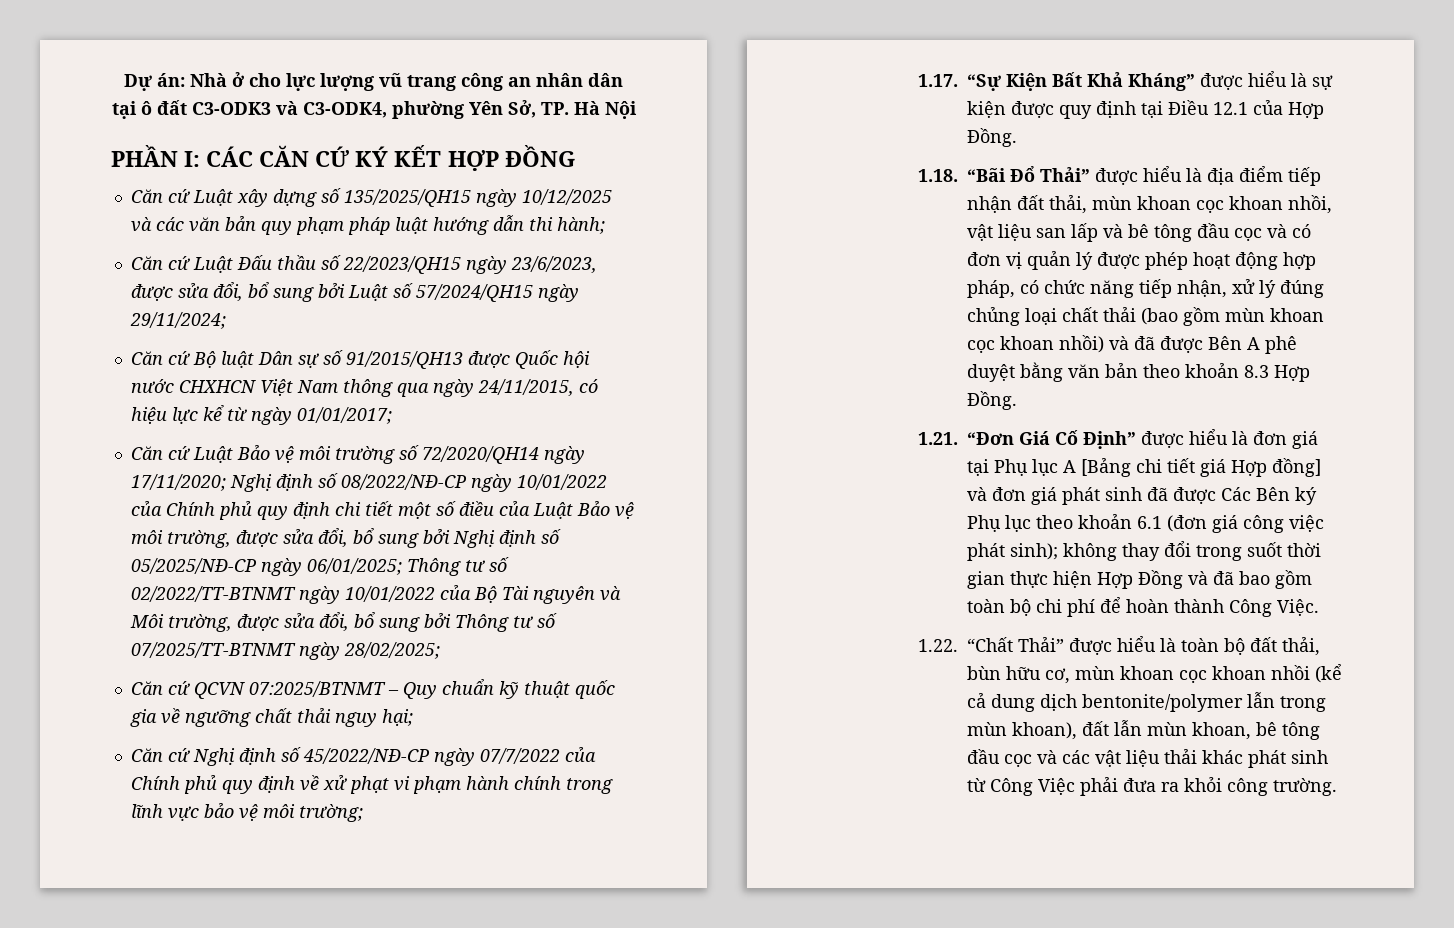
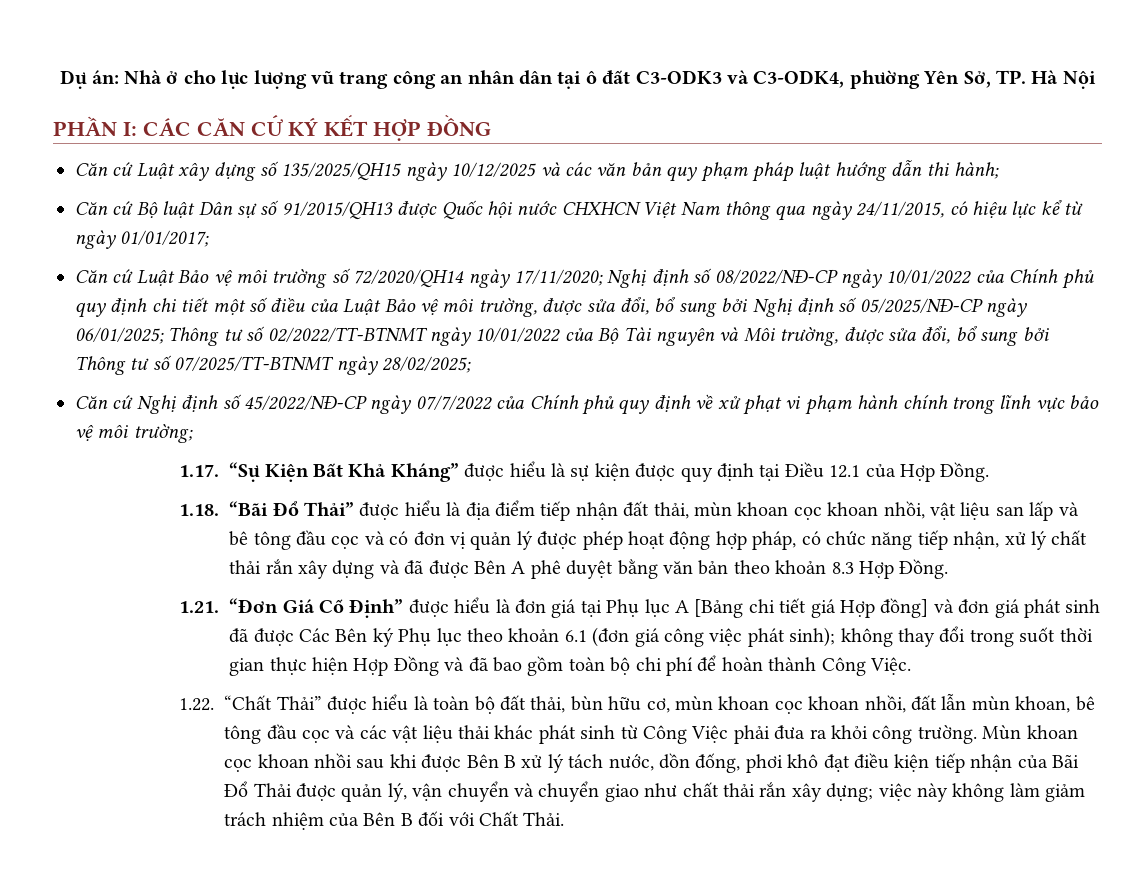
[130,255,597,274] [130,282,579,302] [129,312,226,329] // Căn cứ Luật Đấu thầu số 22/2023/QH15 ngày 23/6/2023, được sửa đổi, bổ sung bởi Luật số 57/2024/QH15 ngày 29/11/2024; -> (999, 170) none
[130,679,615,699] [129,708,413,727] // Căn cứ QCVN 07:2025/BTNMT – Quy chuẩn kỹ thuật quốc gia về ngưỡng chất thải nguy hại; -> (471, 364) none
[1280,280,1325,298] [967,307,1325,326] [967,335,1105,353] đúng chủng loại chất thải (bao gồm mùn khoan cọc khoan nhồi) -> [1051,530,1088,545] [229,559,375,579] chất thải rắn xây dựng
[1271,664,1343,683] [967,692,1327,712] [967,722,1078,740] nhồi (kể cả dung dịch bentonite/polymer lẫn trong mùn khoan), -> [864,695,906,713] nhồi,
(1338, 787) none -> [982,725,1078,740] [224,753,1080,773] [224,781,1086,802] [224,811,565,830] Mùn khoan cọc khoan nhồi sau khi được Bên B xử lý tách nước, dồn đống, phơi khô đạt điều kiện tiếp nhận của Bãi Đổ Thải được quản lý, vận chuyển và chuyển giao như chất thải rắn xây dựng; việc này không làm giảm trách nhiệm của Bên B đối với Chất Thải.

